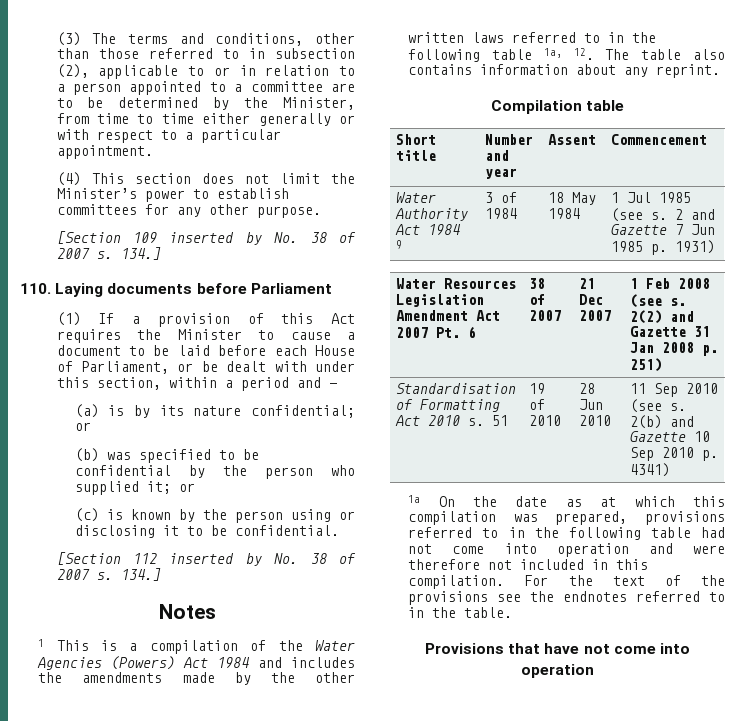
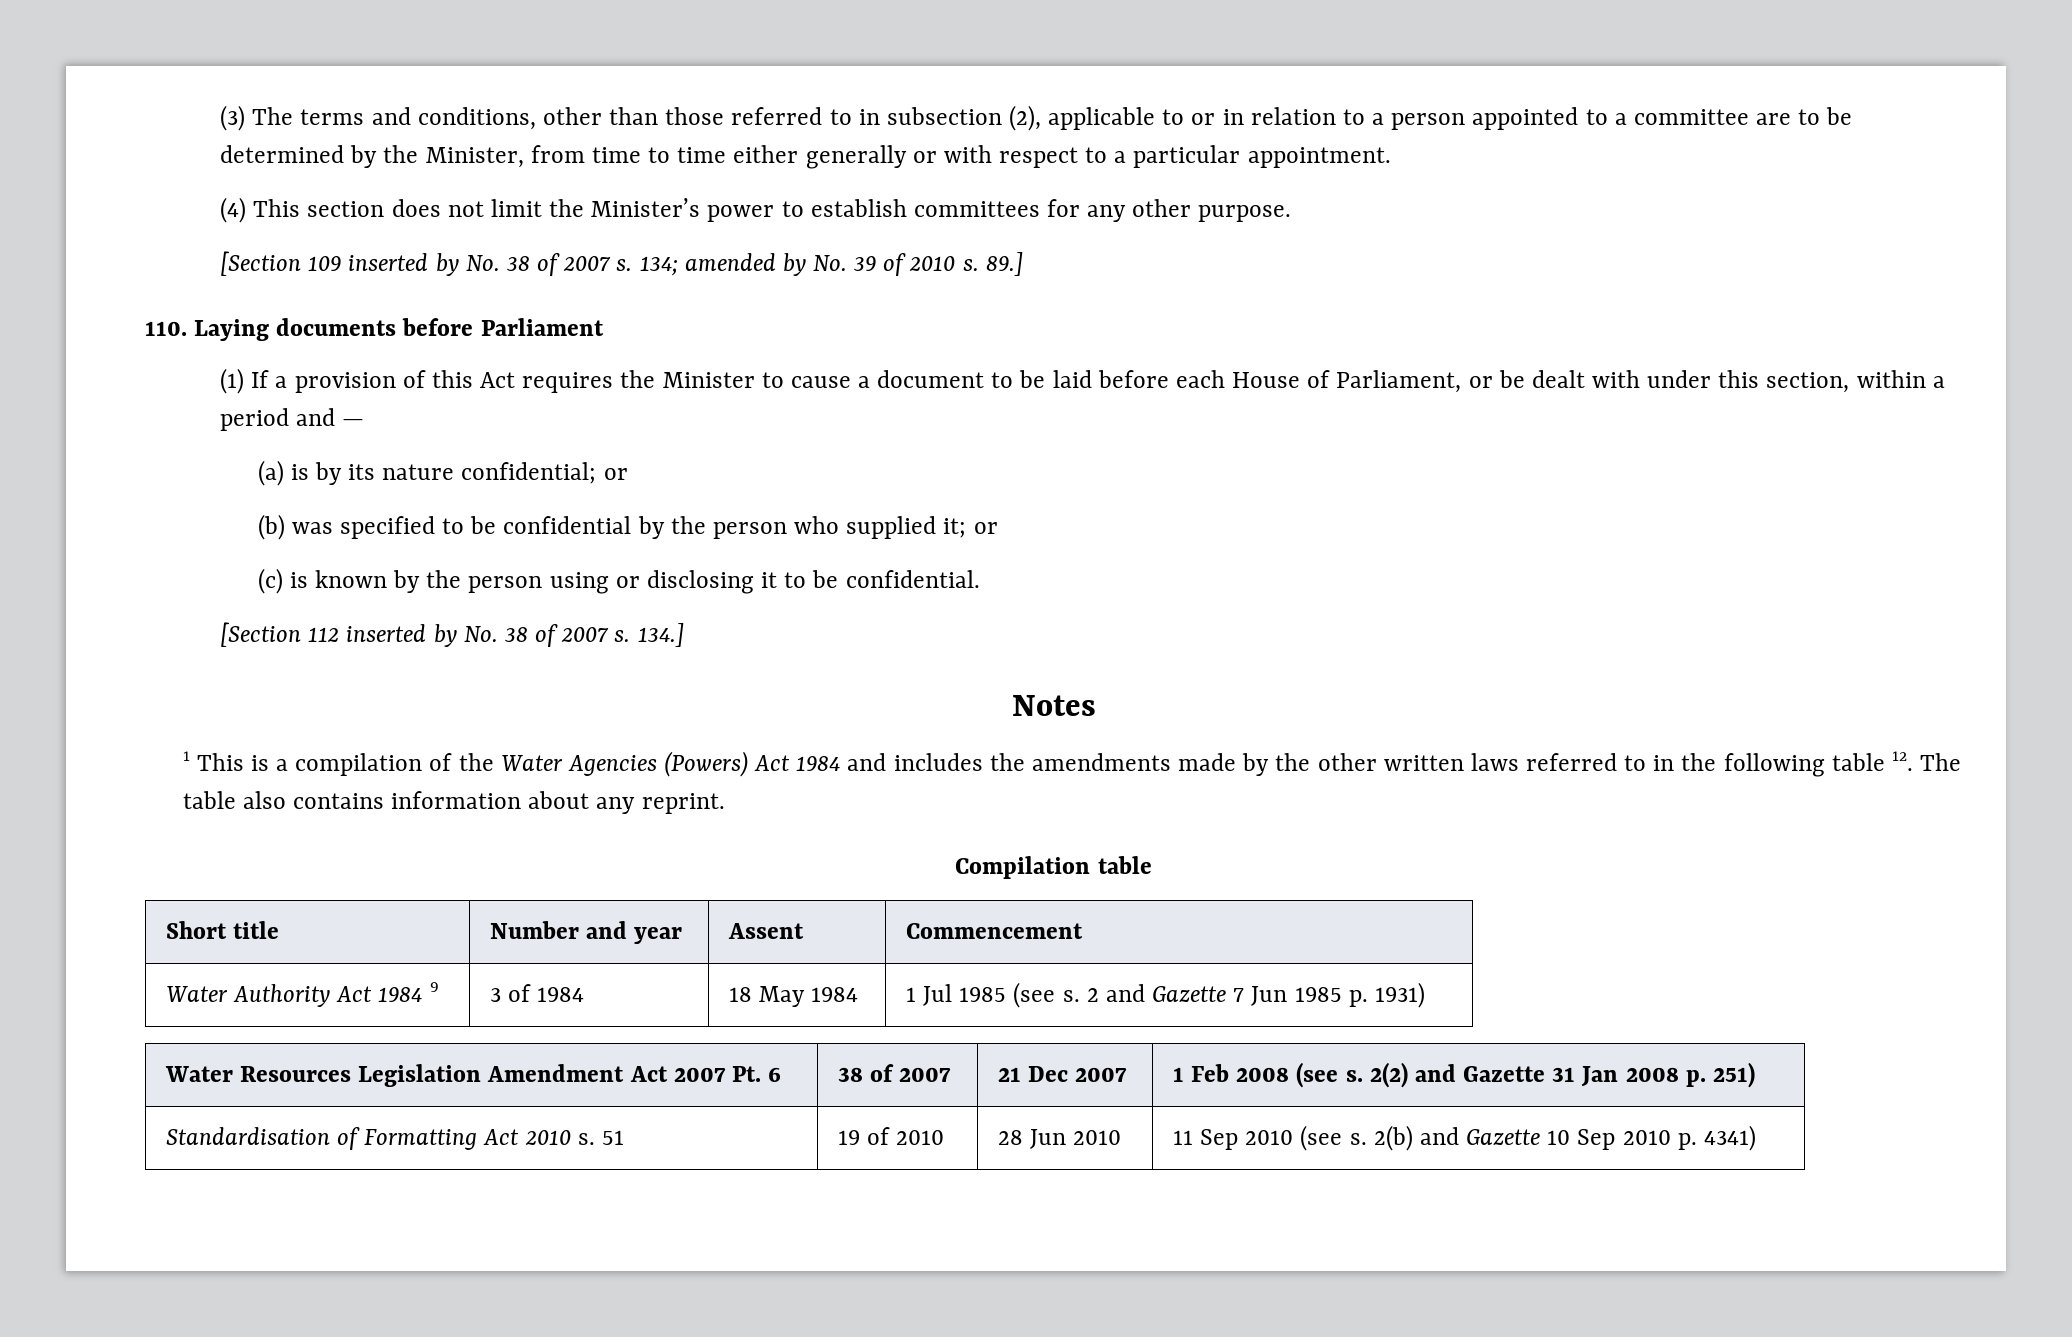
[120,247,161,260] 134.] -> [639,252,1023,276] 134; amended by No. 39 of 2010 s. 89.]
[543,48,562,58] 1a, -> (1885, 762) none
[408,495,725,507] [408,511,725,525] [408,527,725,540] [408,543,725,557] [408,559,649,570] [408,575,725,589] [408,591,725,605] [408,607,513,618] [425,643,690,654] [521,664,594,678] // 1a On the date as at which this compilation was prepared, provisions referred to in the following table had not come into operation and were therefore not included in this compilation. For the text of the provisions see the endnotes referred to in the table. // Provisions that have not come into operation -> (1756, 1138) none

